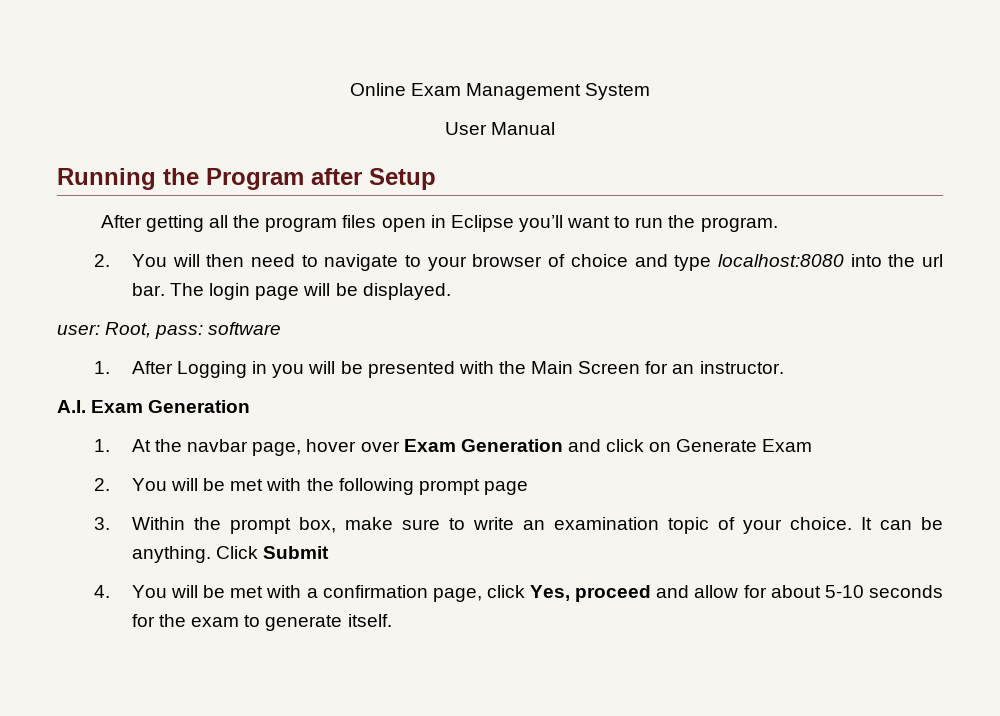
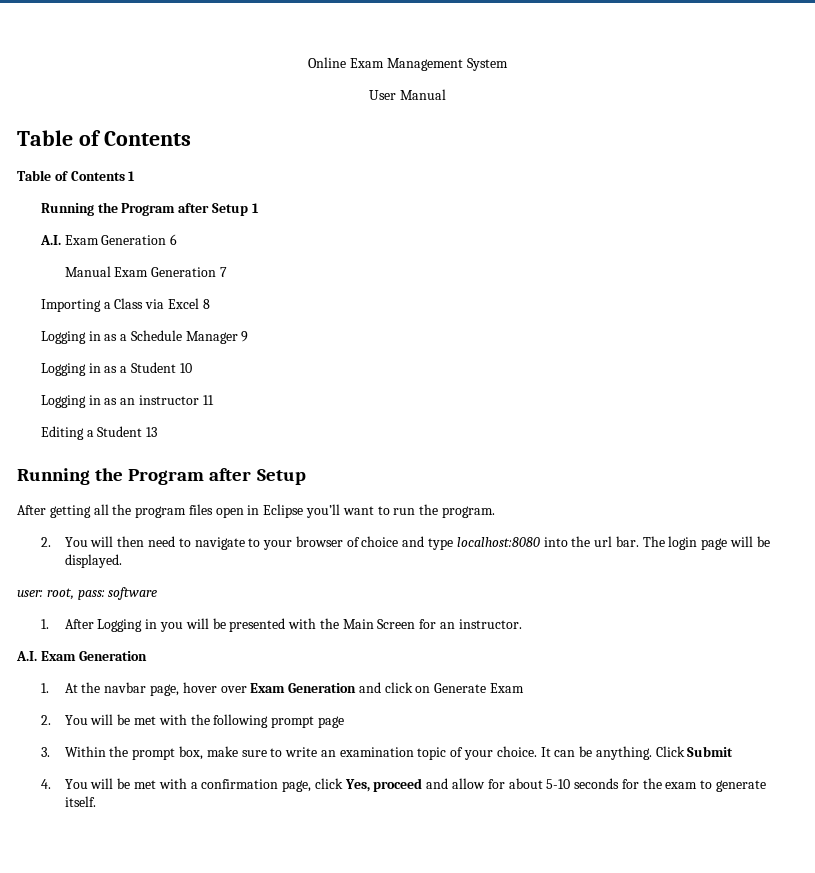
(556, 128) none -> [17,130,191,146] [17,170,136,181] [40,202,259,216] [39,234,178,245] [64,266,227,277] [40,298,210,312] [40,330,249,344] [40,362,192,376] [40,395,214,408] [40,426,158,440] // Table of Contents // Table of Contents 1 // Running the Program after Setup 1 // A.I. Exam Generation 6 // Manual Exam Generation 7 // Importing a Class via Excel 8 // Logging in as a Schedule Manager 9 // Logging in as a Student 10 // Logging in as an instructor 11 // Editing a Student 13
[105,322,152,338] Root, -> [46,588,74,600] root,

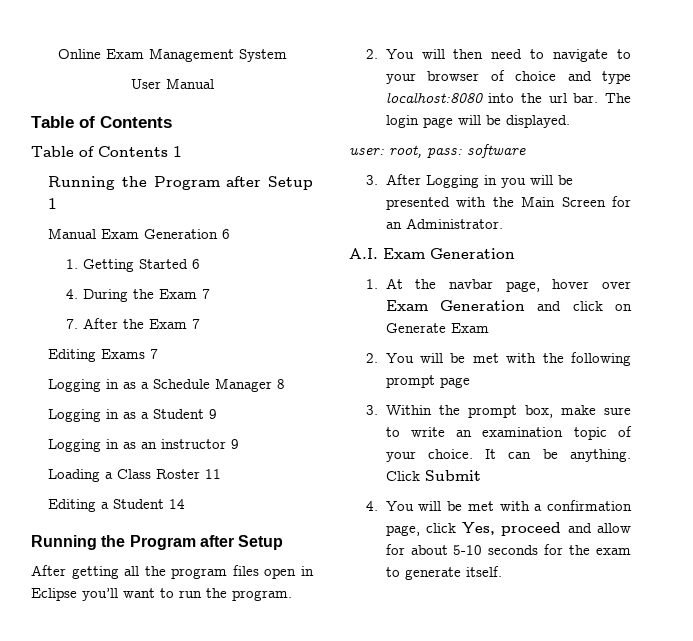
[39,235,61,245] A.I. -> [48,228,97,239] Manual
[64,266,227,277] [40,298,210,312] Manual Exam Generation 7 // Importing a Class via Excel 8 -> [65,259,200,272] [65,289,210,302] [65,318,200,329] [48,349,159,362] 1. Getting Started 6 // 4. During the Exam 7 // 7. After the Exam 7 // Editing Exams 7
[241,331,249,342] 9 -> [277,379,286,389] 8
[179,363,192,373] 10 -> [209,409,218,419] 9
(199, 400) none -> [231,439,240,449] [48,469,201,482] 9 // Loading a Class Roster
[146,427,158,437] 13 -> [169,499,186,509] 14
[40,619,49,629] 1. -> [366,175,379,185] 3.
[458,619,522,629] instructor. -> [405,218,503,229] Administrator.

